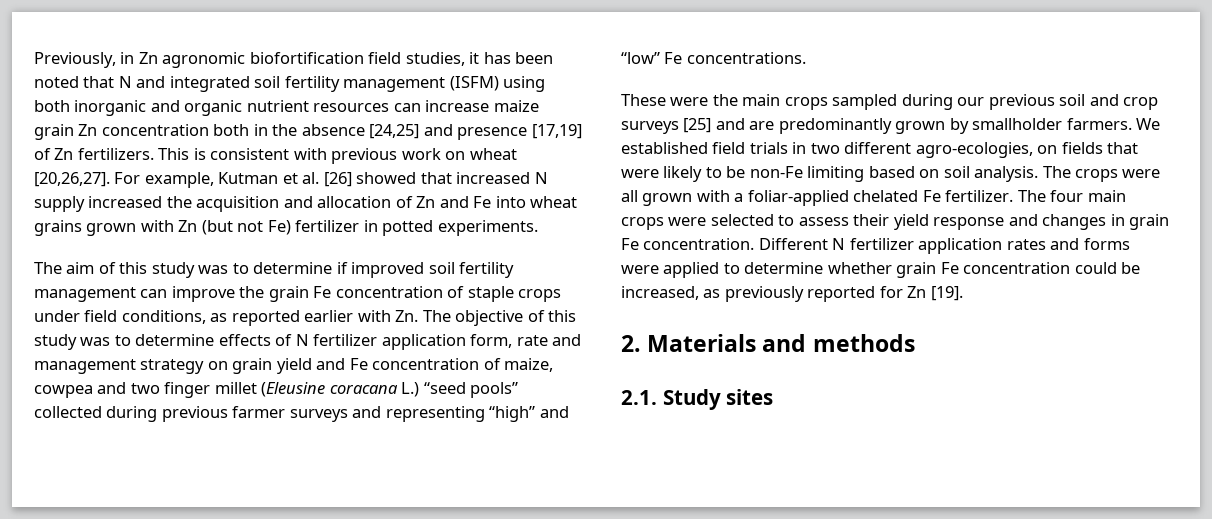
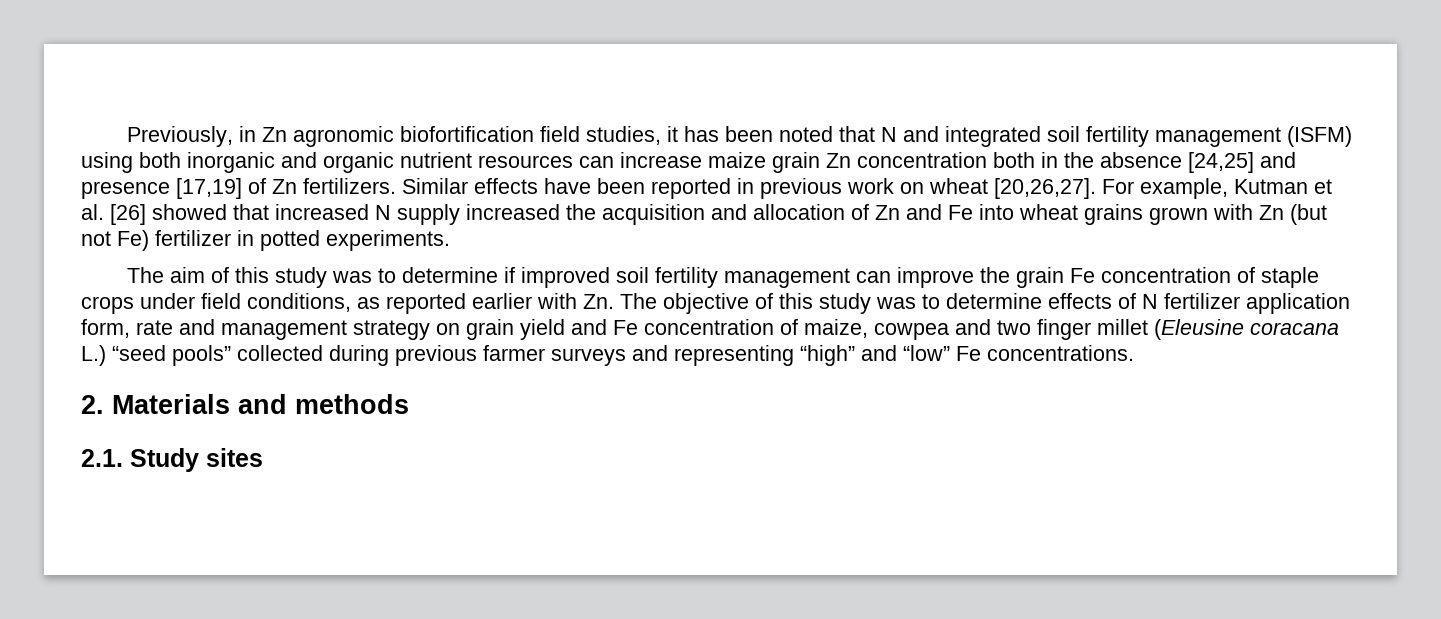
[158,148,327,160] This is consistent with -> [402,178,754,199] Similar effects have been reported in
[621,94,1159,110] [621,118,1161,134] [621,142,1139,158] [621,166,1161,182] [621,190,1126,206] [621,214,1170,230] [621,238,1130,254] [621,262,1141,278] [621,286,963,302] // These were the main crops sampled during our previous soil and crop surveys [25] and are predominantly grown by smallholder farmers. We established field trials in two different agro-ecologies, on fields that were likely to be non-Fe limiting based on soil analysis. The crops were all grown with a foliar-applied chelated Fe fertilizer. The four main crops were selected to assess their yield response and changes in grain Fe concentration. Different N fertilizer application rates and forms were applied to determine whether grain Fe concentration could be increased, as previously reported for Zn [19]. -> (1134, 353) none

